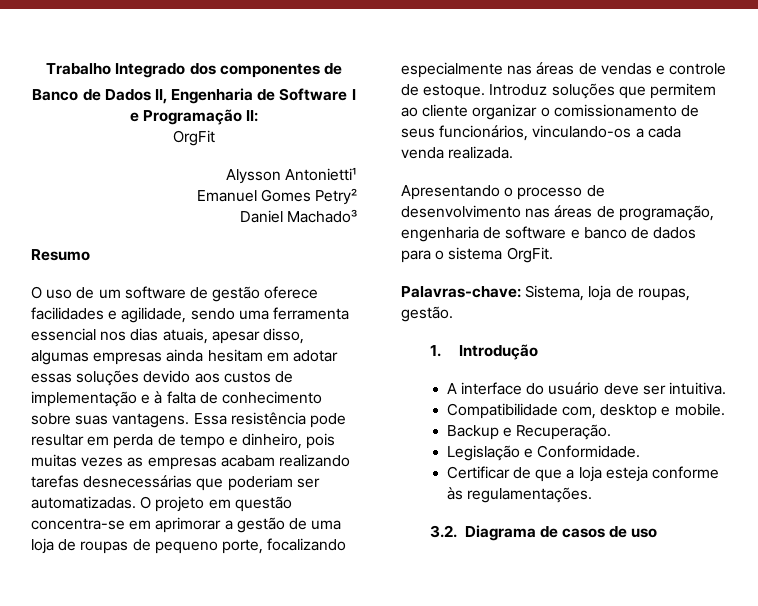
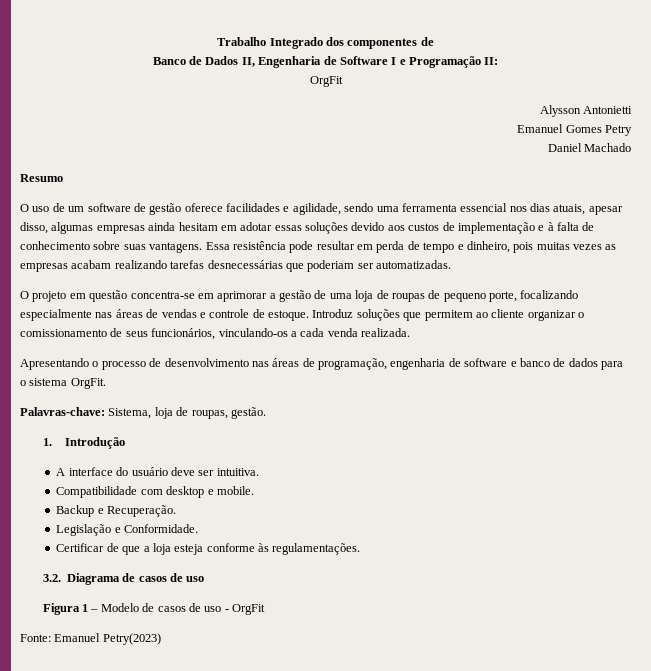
[285,167,357,181] Antonietti¹ -> [583,106,632,114] Antonietti
[315,188,357,205] Petry² -> [605,125,632,136] Petry
[287,209,357,223] Machado³ -> [584,143,631,152] Machado
(136, 502) none -> (451, 264) //
[561,406,596,419] com, -> [140,489,163,495] com
(658, 533) none -> [42,603,266,615] [20,633,161,645] // Figura 1 – Modelo de casos de uso - OrgFit // Fonte: Emanuel Petry(2023)

